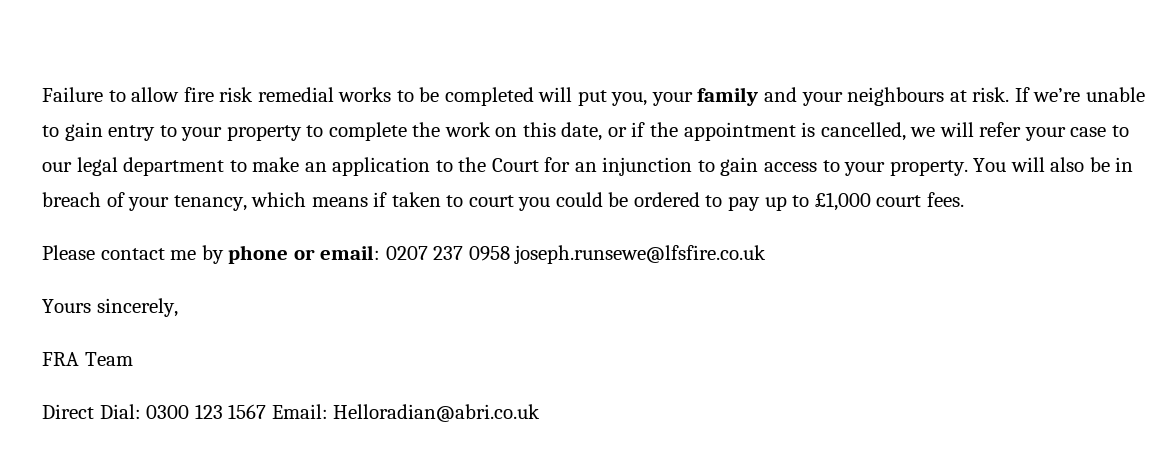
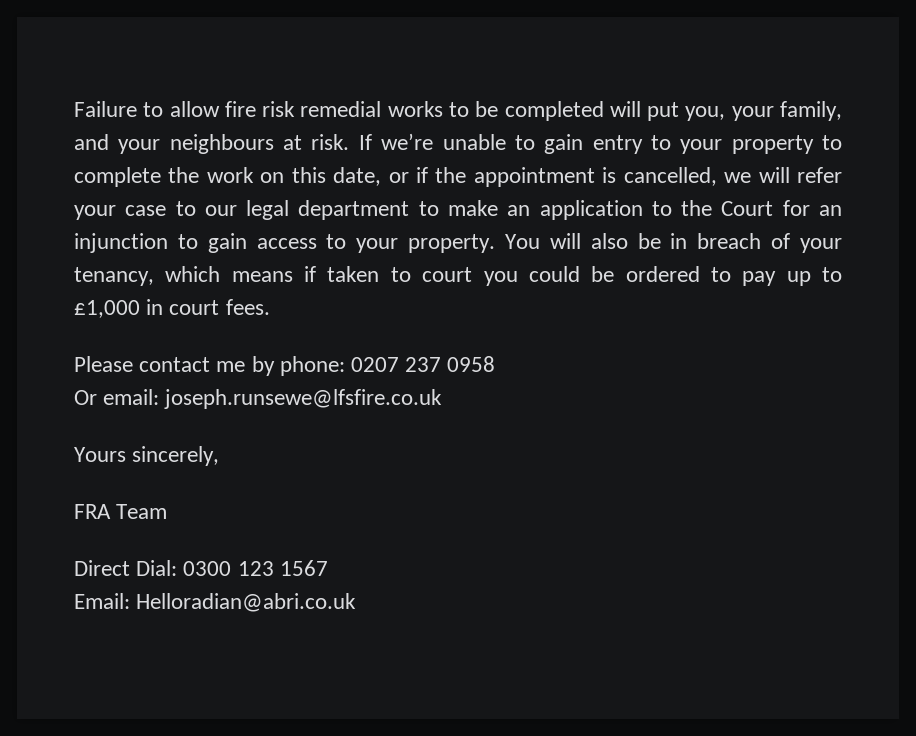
[697,87,759,106] family -> [780,101,843,121] family,
(871, 201) none -> [146,299,164,315] in
[228,245,381,264] phone or email: -> [279,356,345,376] phone:
(510, 253) none -> [74,389,160,405] // Or email:
(267, 411) none -> (328, 568) //

